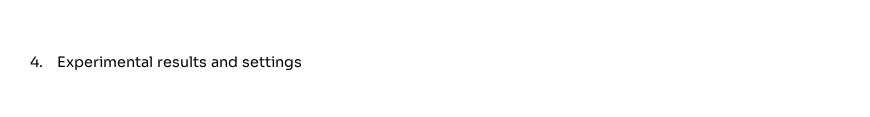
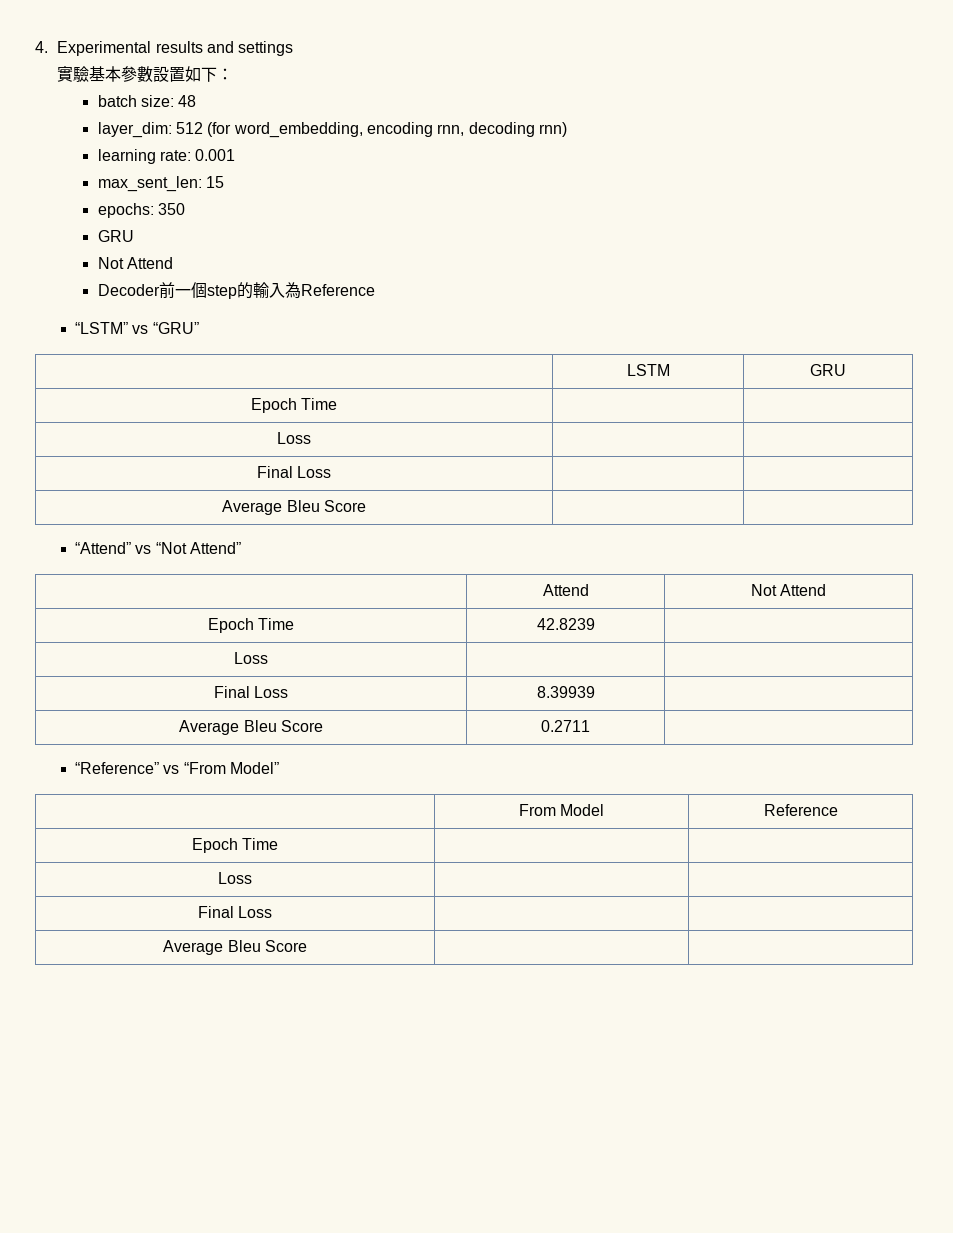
(303, 63) none -> [57,66,234,82] [97,95,197,107] [97,122,567,138] [97,149,236,164] [97,176,224,192] [97,203,185,218] [97,230,134,242] [97,257,173,269] [97,282,375,299] [75,322,199,334] [626,364,670,376] [810,364,846,376] [250,398,338,413] [277,432,311,444] [256,466,332,478] [222,500,366,515] [75,542,242,554] [542,584,589,596] [750,584,827,596] [207,618,295,633] [536,618,595,630] [234,652,268,664] [213,686,289,698] [536,686,595,698] [179,720,323,735] [541,720,590,732] [75,762,280,774] [518,804,605,816] [763,804,838,816] [191,838,279,853] [218,872,252,884] [197,906,273,918] [163,940,307,955] // 實驗基本參數設置如下： // batch size: 48 // layer_dim: 512 (for word_embedding, encoding rnn, decoding rnn) // learning rate: 0.001 // max_sent_len: 15 // epochs: 350 // GRU // Not Attend // Decoder前一個step的輸入為Reference // “LSTM” vs “GRU” // | LSTM | GRU // Epoch Time | | // Loss | | // Final Loss | | // Average Bleu Score | | // “Attend” vs “Not Attend” // | Attend | Not Attend // Epoch Time | 42.8239 | // Loss | | // Final Loss | 8.39939 | // Average Bleu Score | 0.2711 | // “Reference” vs “From Model” // | From Model | Reference // Epoch Time | | // Loss | | // Final Loss | | // Average Bleu Score | |

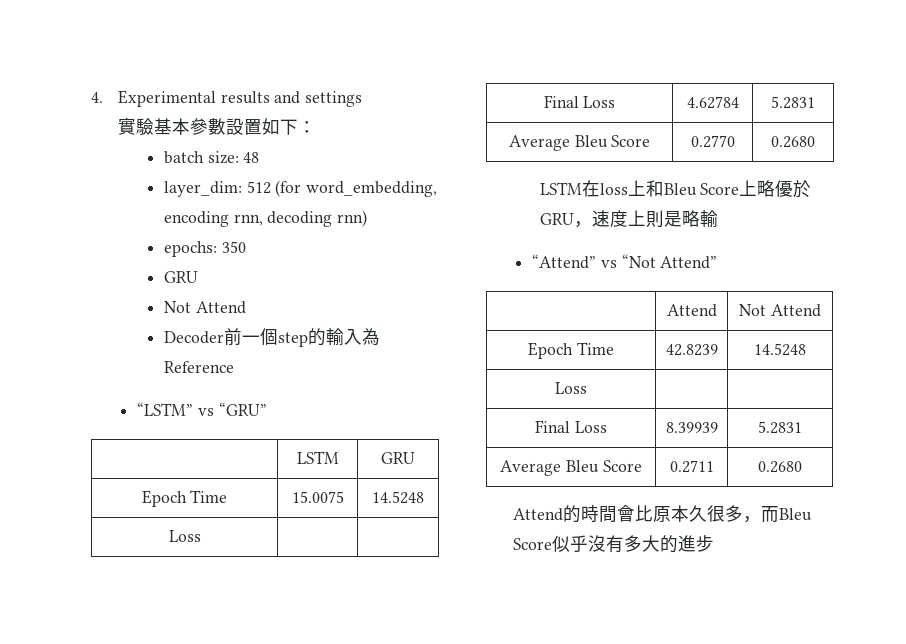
[97,149,236,164] [97,176,224,192] // learning rate: 0.001 // max_sent_len: 15 -> (368, 218) none
[277,432,311,444] [256,466,332,478] [222,500,366,515] | // Loss | | // Final Loss | | // Average Bleu Score | | -> [291,491,344,503] [372,491,424,504] [168,530,201,542] [543,95,616,108] [686,96,739,109] [771,96,815,109] [508,135,651,151] [690,135,735,148] [771,136,815,148] [539,180,812,198] [539,210,718,228] 15.0075 | 14.5248 // Loss | | // Final Loss | 4.62784 | 5.2831 // Average Bleu Score | 0.2770 | 0.2680 // LSTM在loss上和Bleu Score上略優於GRU，速度上則是略輸
(595, 624) none -> [754,343,806,356] 14.5248
(595, 692) none -> [758,421,802,434] 5.2831
[75,762,280,774] [518,804,605,816] [763,804,838,816] [191,838,279,853] [218,872,252,884] [197,906,273,918] [163,940,307,955] // “Reference” vs “From Model” // | From Model | Reference // Epoch Time | | // Loss | | // Final Loss | | // Average Bleu Score | | -> [758,461,802,473] [512,505,812,523] [512,535,714,553] 0.2680 // Attend的時間會比原本久很多，而Bleu Score似乎沒有多大的進步

